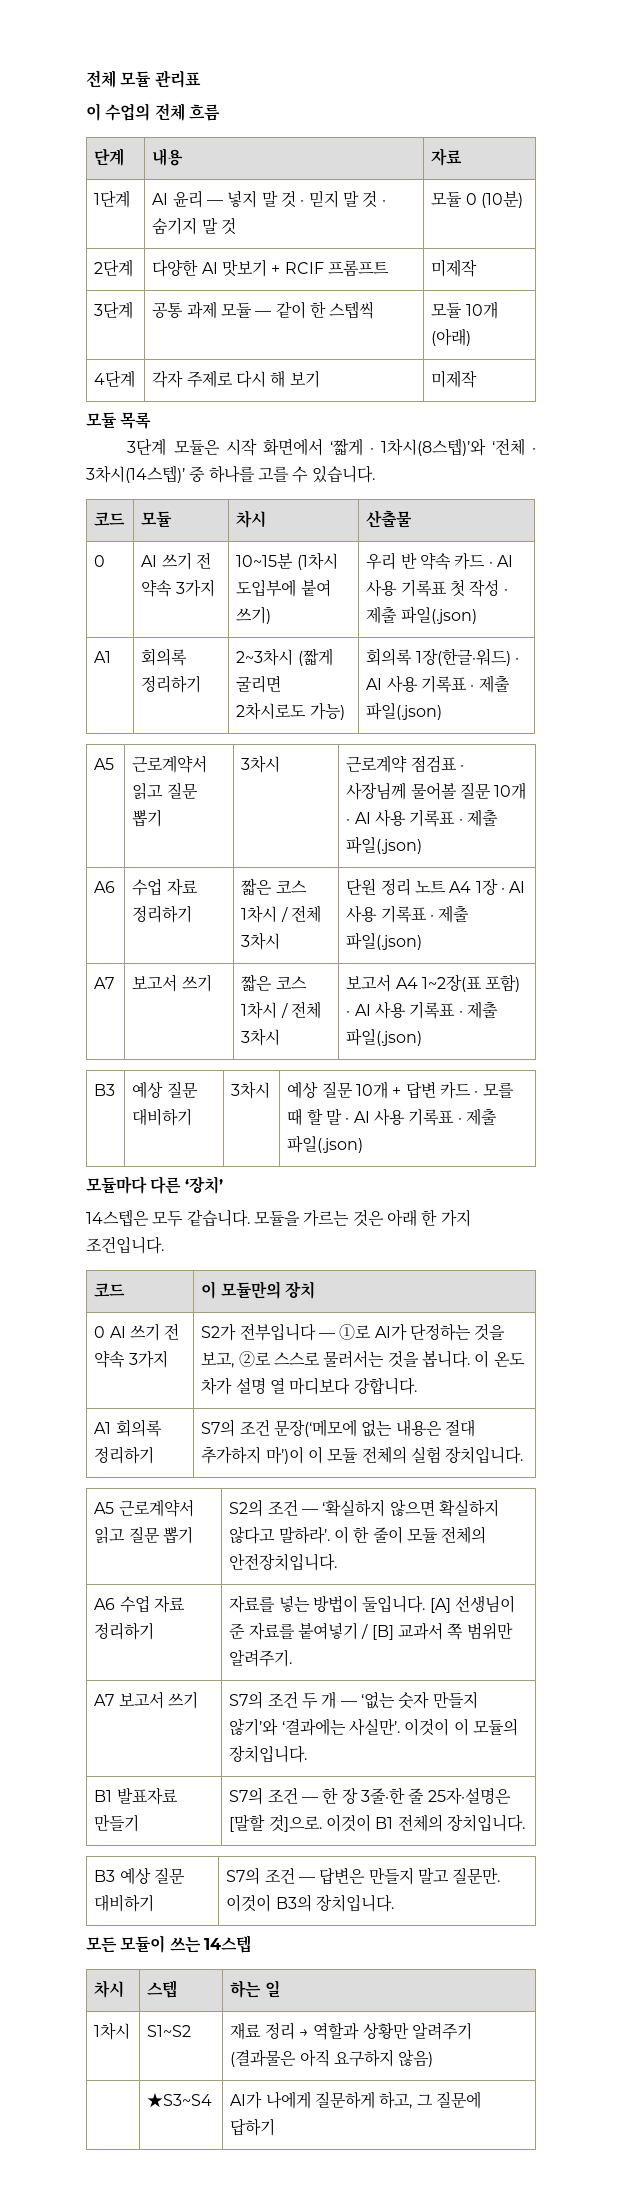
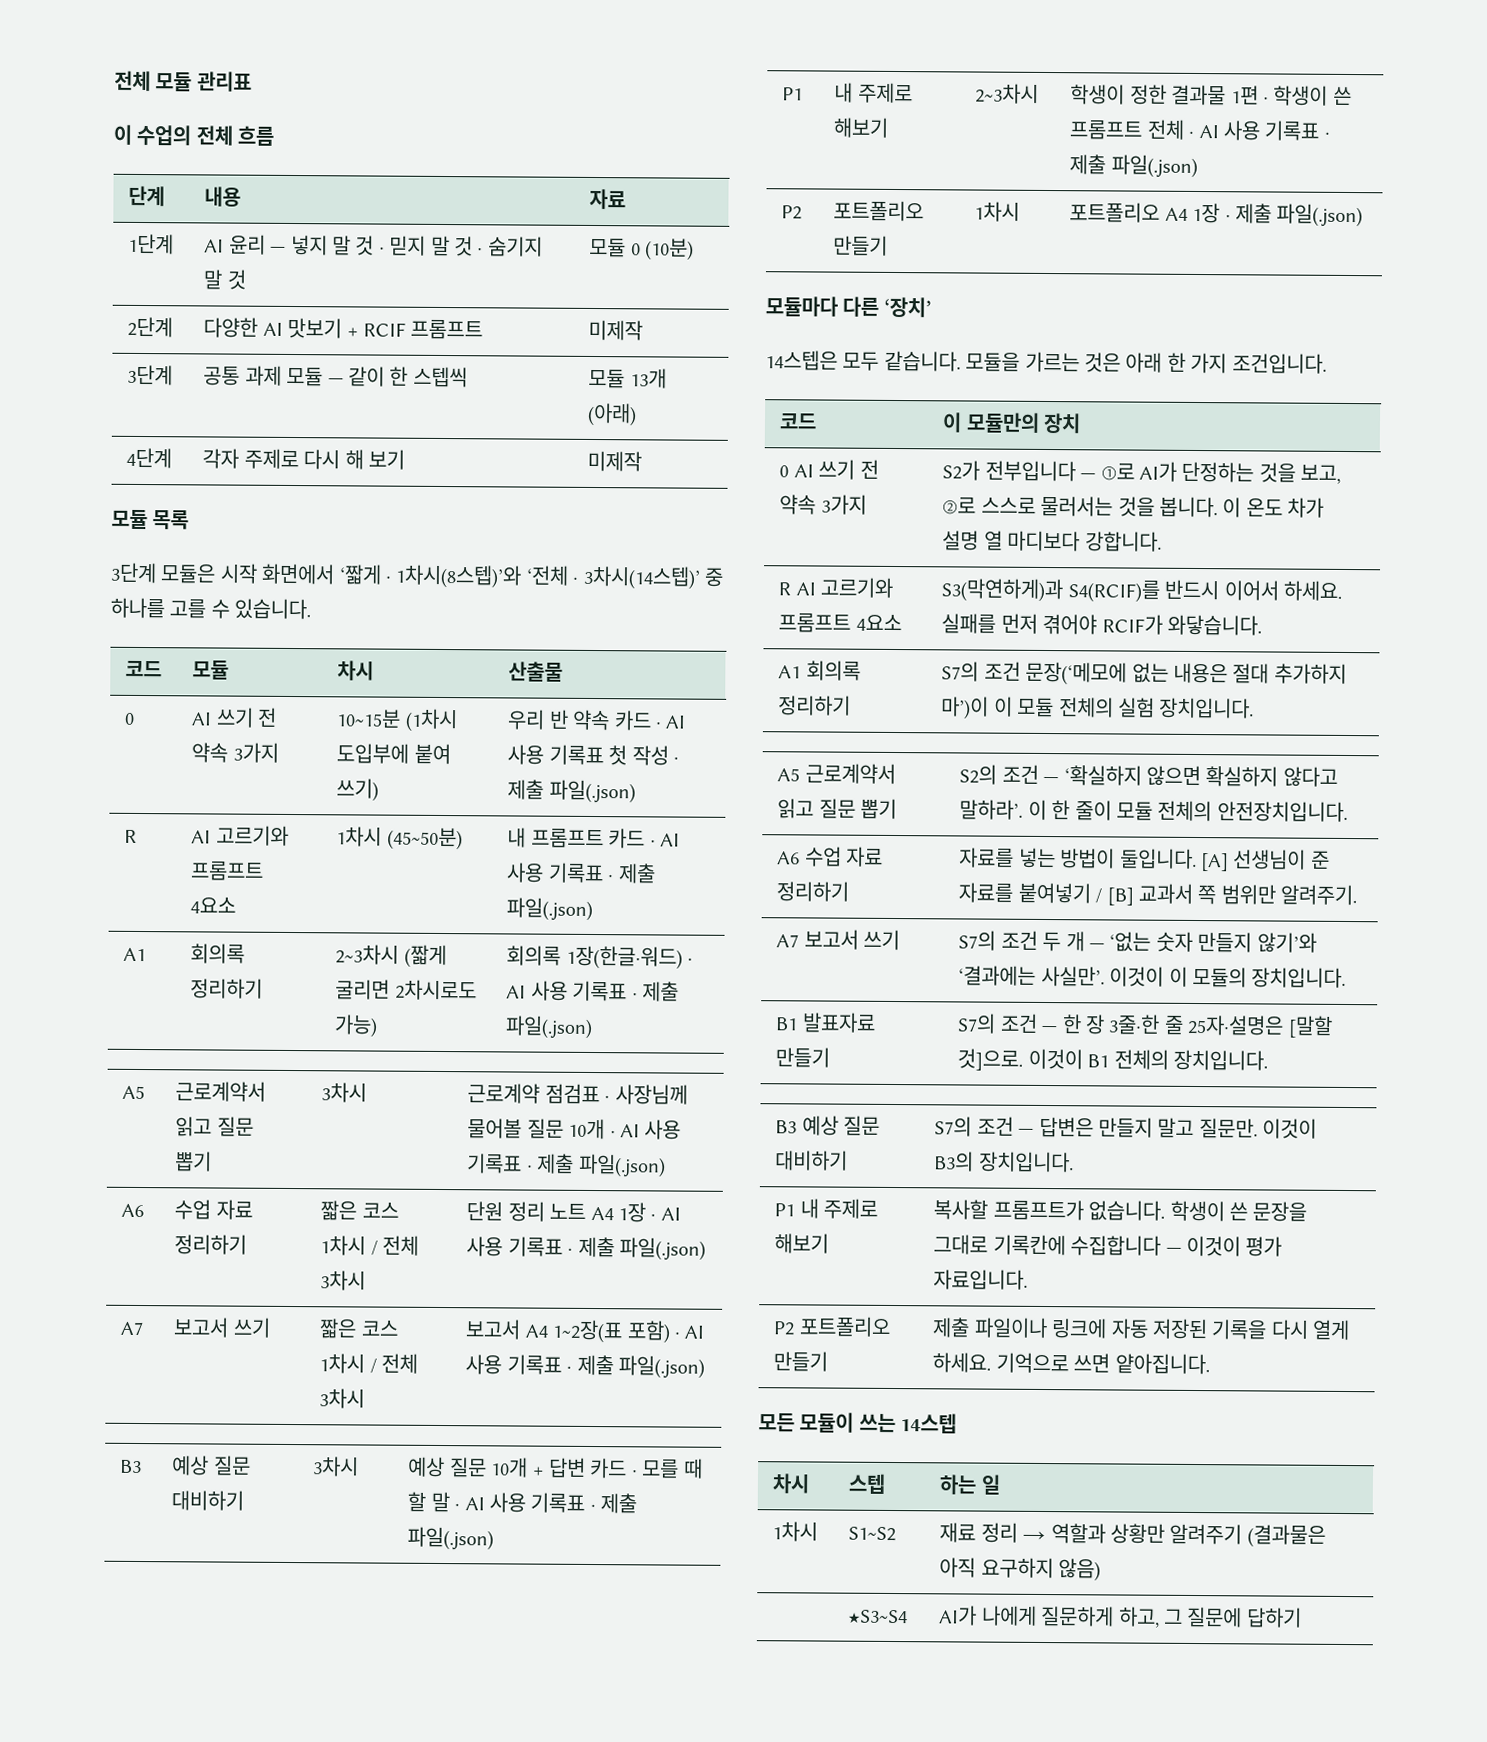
[465,301,498,319] 10개 -> [629,368,667,389] 13개
(477, 615) none -> [124,829,138,843] [191,825,289,846] [190,861,265,881] [190,896,237,914] [336,826,463,851] [507,827,681,849] [506,862,656,884] [506,897,594,922] // R | AI 고르기와 프롬프트 4요소 | 1차시 (45~50분) | 내 프롬프트 카드 · AI 사용 기록표 · 제출 파일(.json)
(364, 1144) none -> [782,87,804,101] [834,82,913,104] [833,117,889,138] [975,83,1040,104] [1070,84,1352,106] [1069,119,1330,141] [1069,154,1198,178] [781,205,803,220] [833,200,925,222] [833,235,889,256] [974,201,1021,222] [1069,202,1364,228] // P1 | 내 주제로 해보기 | 2~3차시 | 학생이 정한 결과물 1편 · 학생이 쓴 프롬프트 전체 · AI 사용 기록표 · 제출 파일(.json) // P2 | 포트폴리오 만들기 | 1차시 | 포트폴리오 A4 1장 · 제출 파일(.json)
(417, 1386) none -> [778,577,894,598] [778,613,902,633] [941,578,1343,603] [941,613,1263,636] // R AI 고르기와 프롬프트 4요소 | S3(막연하게)과 S4(RCIF)를 반드시 이어서 하세요. 실패를 먼저 겪어야 RCIF가 와닿습니다.
(395, 1903) none -> [774,1198,879,1219] [774,1233,830,1254] [933,1199,1308,1222] [933,1234,1283,1257] [933,1269,1029,1290] [773,1316,891,1337] [773,1351,829,1372] [932,1317,1351,1341] [932,1352,1210,1375] // P1 내 주제로 해보기 | 복사할 프롬프트가 없습니다. 학생이 쓴 문장을 그대로 기록칸에 수집합니다 — 이것이 평가 자료입니다. // P2 포트폴리오 만들기 | 제출 파일이나 링크에 자동 저장된 기록을 다시 열게 하세요. 기억으로 쓰면 얕아집니다.

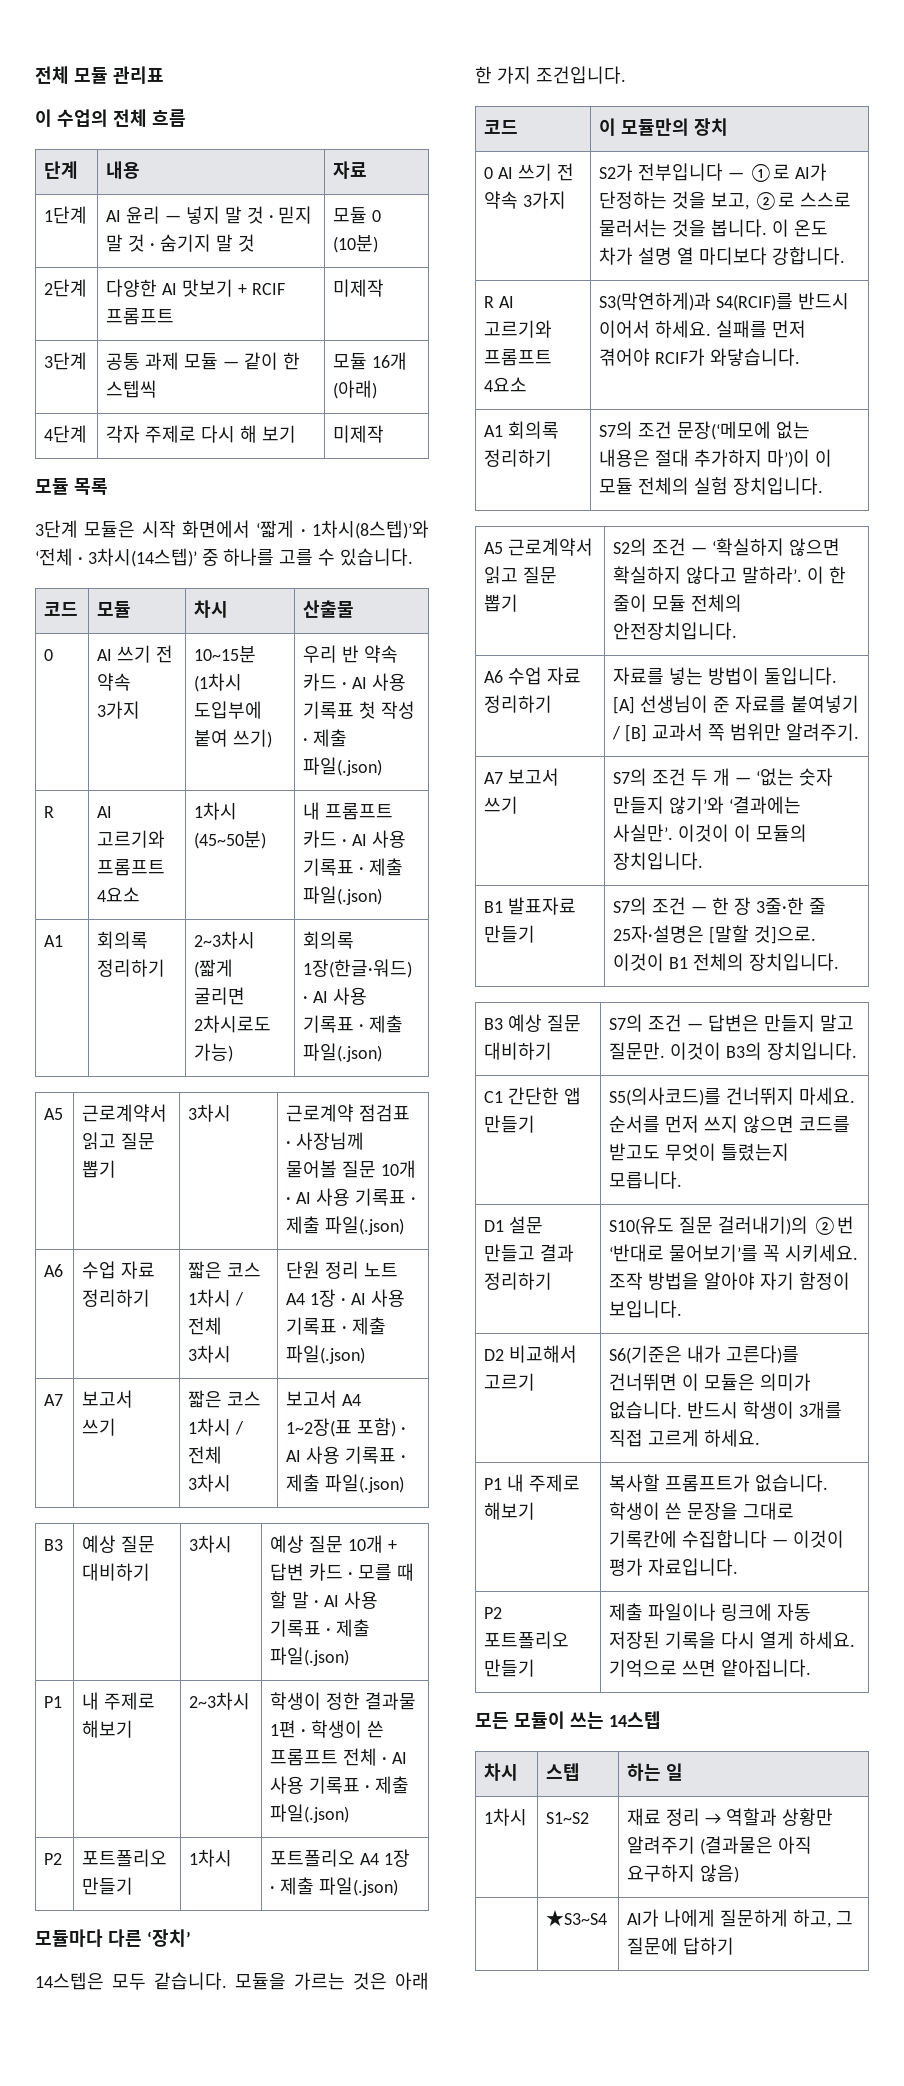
[629,368,667,389] 13개 -> [372,352,408,370] 16개
(1074, 1162) none -> [484,1087,582,1105] [484,1115,536,1133] [609,1087,856,1106] [609,1115,850,1133] [609,1143,790,1161] [609,1171,683,1189] [484,1216,544,1234] [484,1244,575,1262] [484,1272,553,1290] [609,1216,855,1235] [609,1244,859,1262] [609,1272,850,1290] [609,1300,683,1318] [484,1345,578,1363] [484,1373,536,1391] [609,1345,800,1364] [609,1373,812,1391] [609,1401,843,1419] [609,1429,761,1447] // C1 간단한 앱 만들기 | S5(의사코드)를 건너뛰지 마세요. 순서를 먼저 쓰지 않으면 코드를 받고도 무엇이 틀렸는지 모릅니다. // D1 설문 만들고 결과 정리하기 | S10(유도 질문 걸러내기)의 ②번 ‘반대로 물어보기’를 꼭 시키세요. 조작 방법을 알아야 자기 함정이 보입니다. // D2 비교해서 고르기 | S6(기준은 내가 고른다)를 건너뛰면 이 모듈은 의미가 없습니다. 반드시 학생이 3개를 직접 고르게 하세요.

